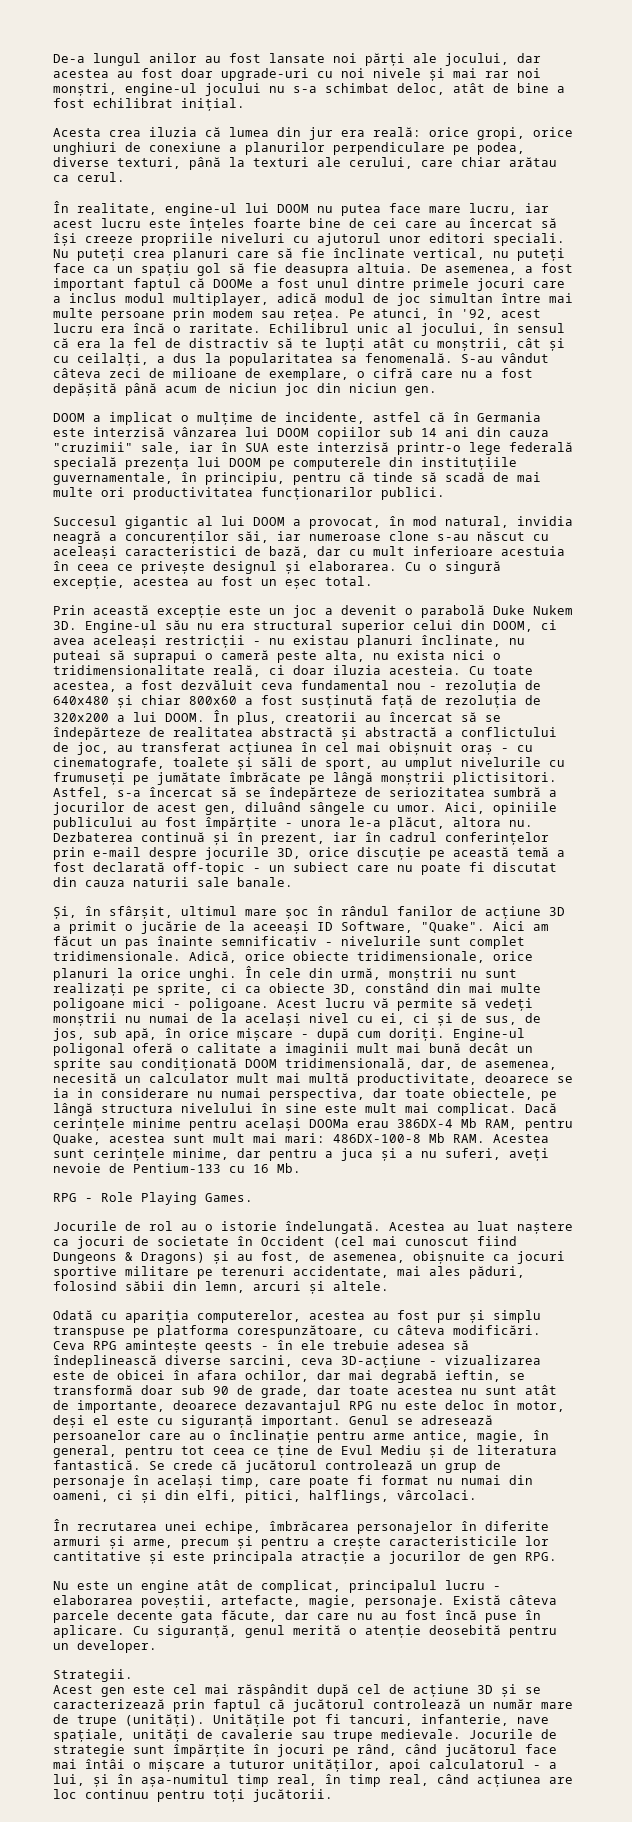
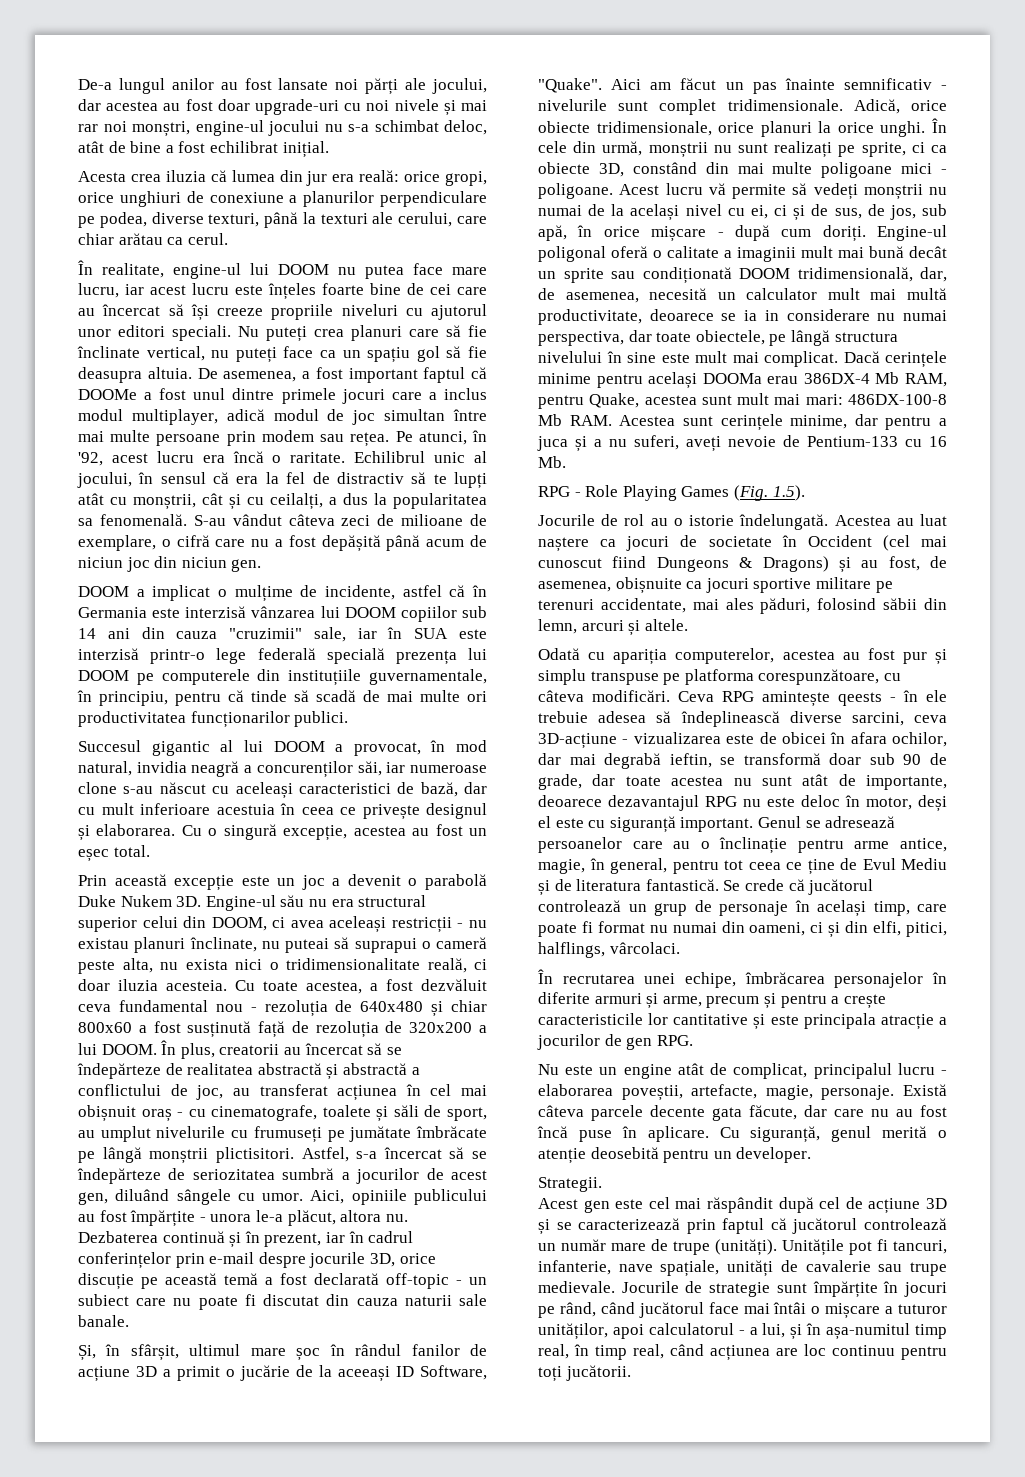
[205,1193,253,1202] Games. -> [681,485,805,501] Games (Fig. 1.5).

